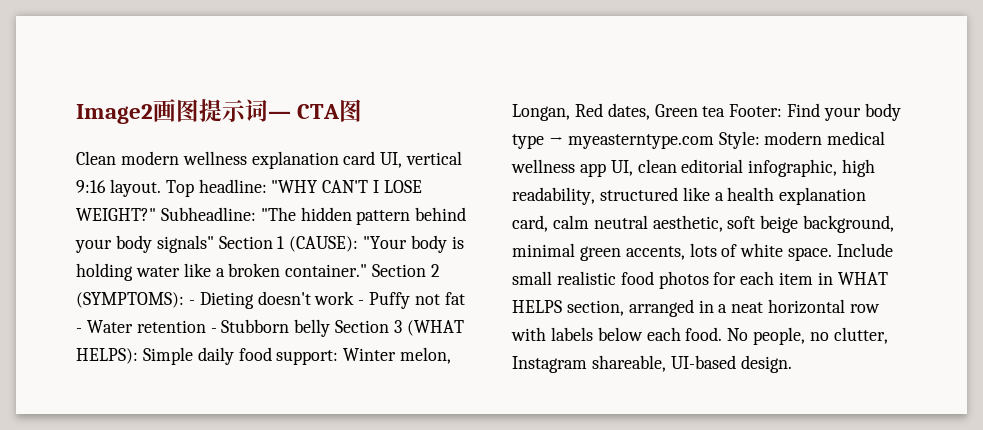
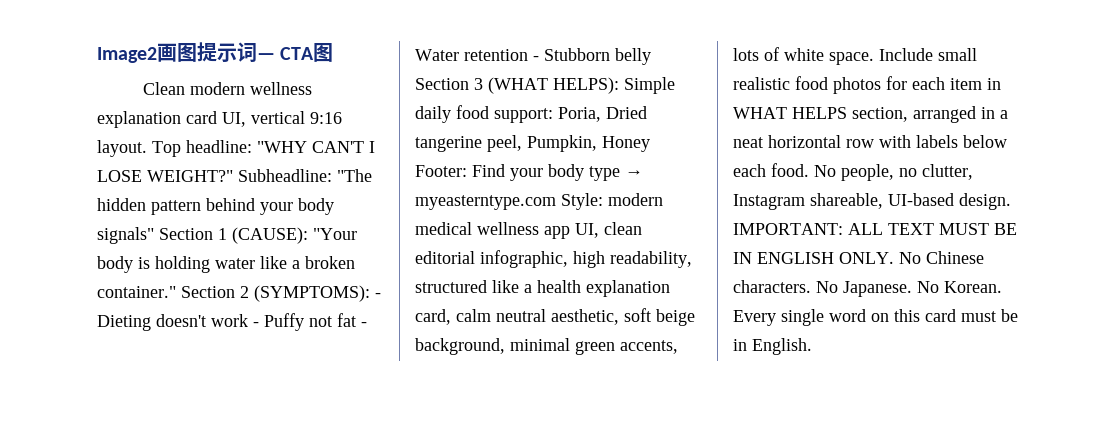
[343,347,452,364] [512,103,726,121] Winter melon, Longan, Red dates, Green tea -> [558,106,647,122] [415,135,650,152] Poria, Dried tangerine peel, Pumpkin, Honey
(792, 364) none -> [733,223,1017,235] [733,251,984,264] [733,280,1002,297] [733,309,1018,326] [733,338,812,355] IMPORTANT: ALL TEXT MUST BE IN ENGLISH ONLY. No Chinese characters. No Japanese. No Korean. Every single word on this card must be in English.

